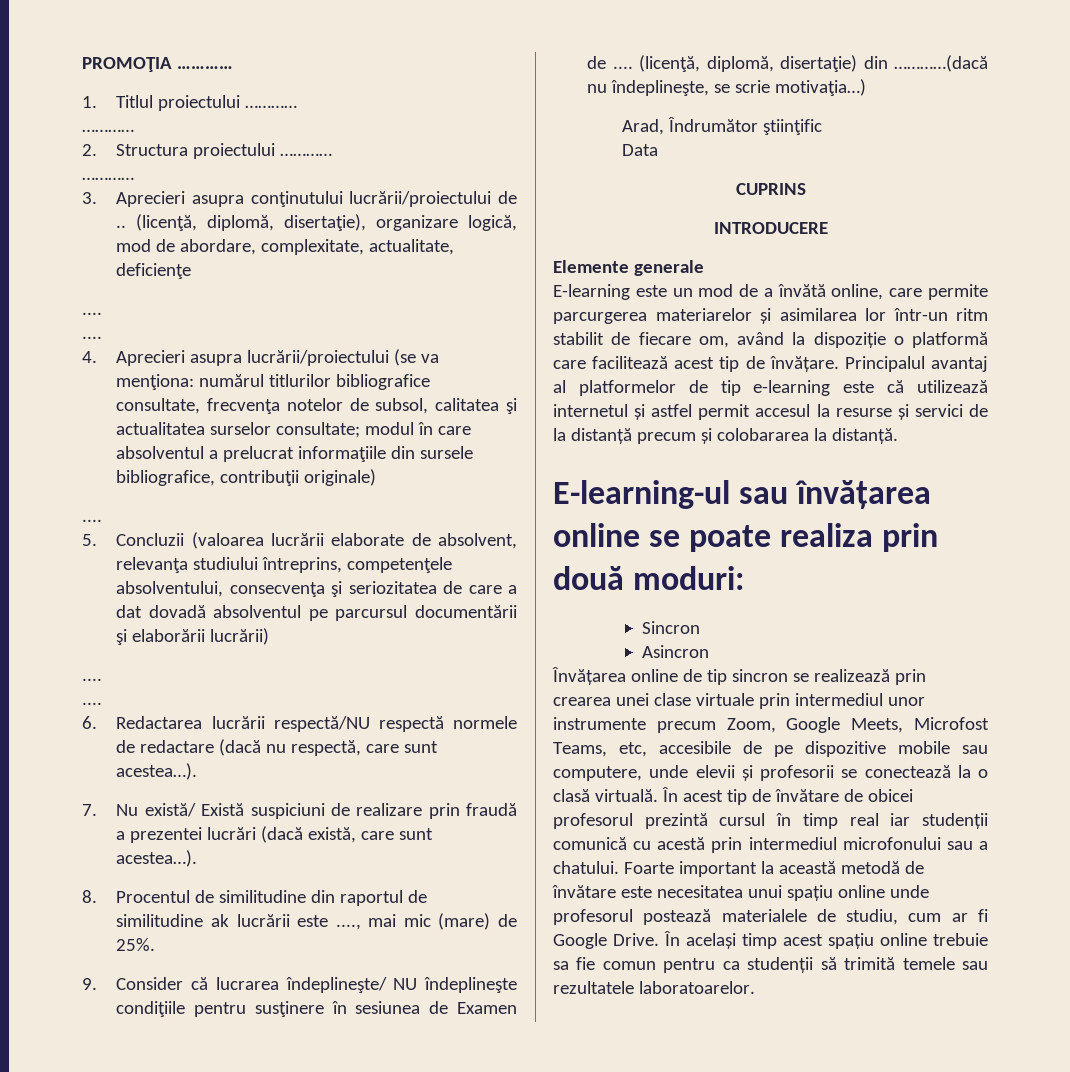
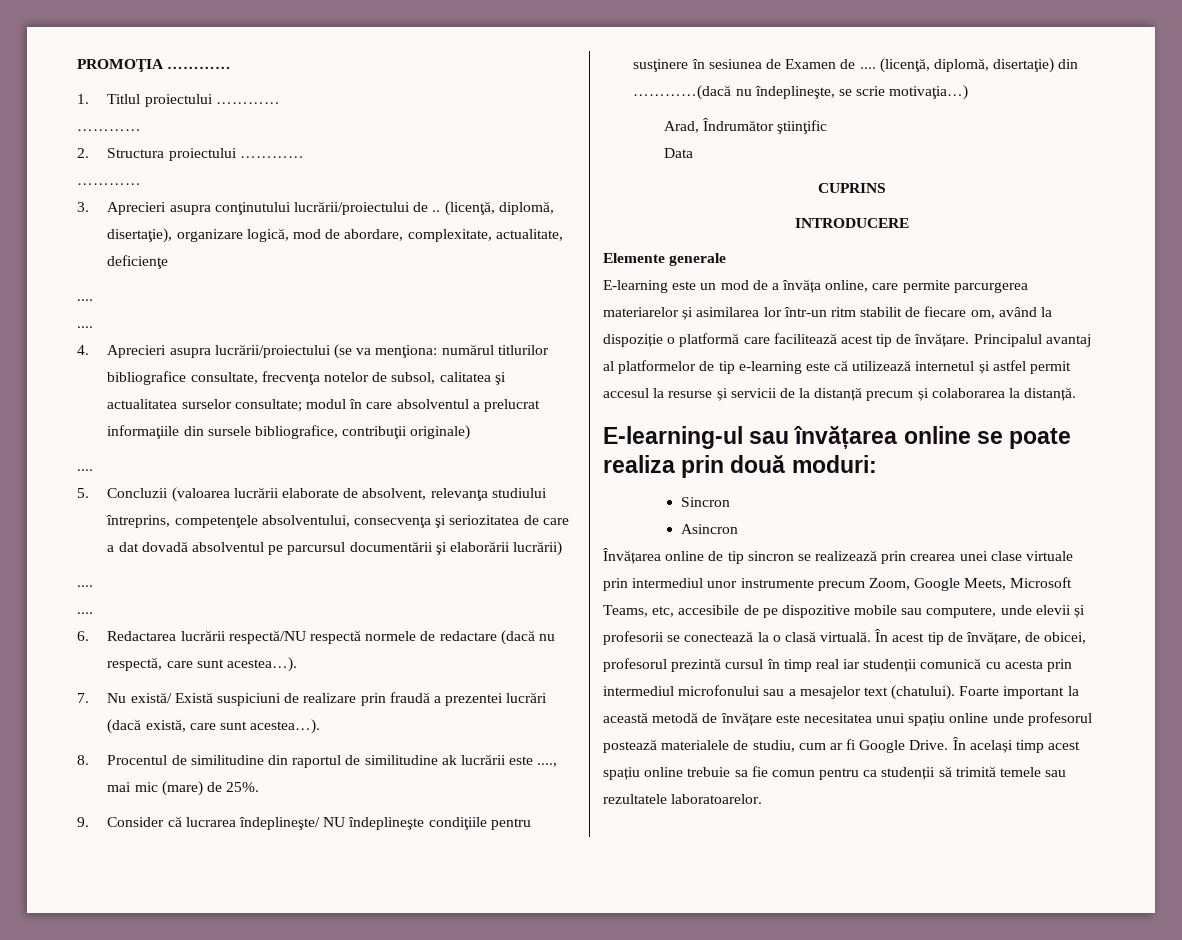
[777,284,826,297] învătă -> [782,279,822,293] învăța
[914,404,963,417] servici -> [730,388,777,398] servicii
[716,428,809,441] colobararea -> [931,388,1005,398] colaborarea
[914,717,989,730] Microfost -> [1010,577,1073,588] Microsoft
[774,789,913,802] învătare de obicei -> [966,631,1087,645] învățare, de obicei,
[657,837,706,850] acestă -> [1004,660,1043,669] acesta
[553,861,619,874] chatului. -> [799,685,956,700] mesajelor text (chatului).
[552,885,616,898] învătare -> [720,712,772,726] învățare

